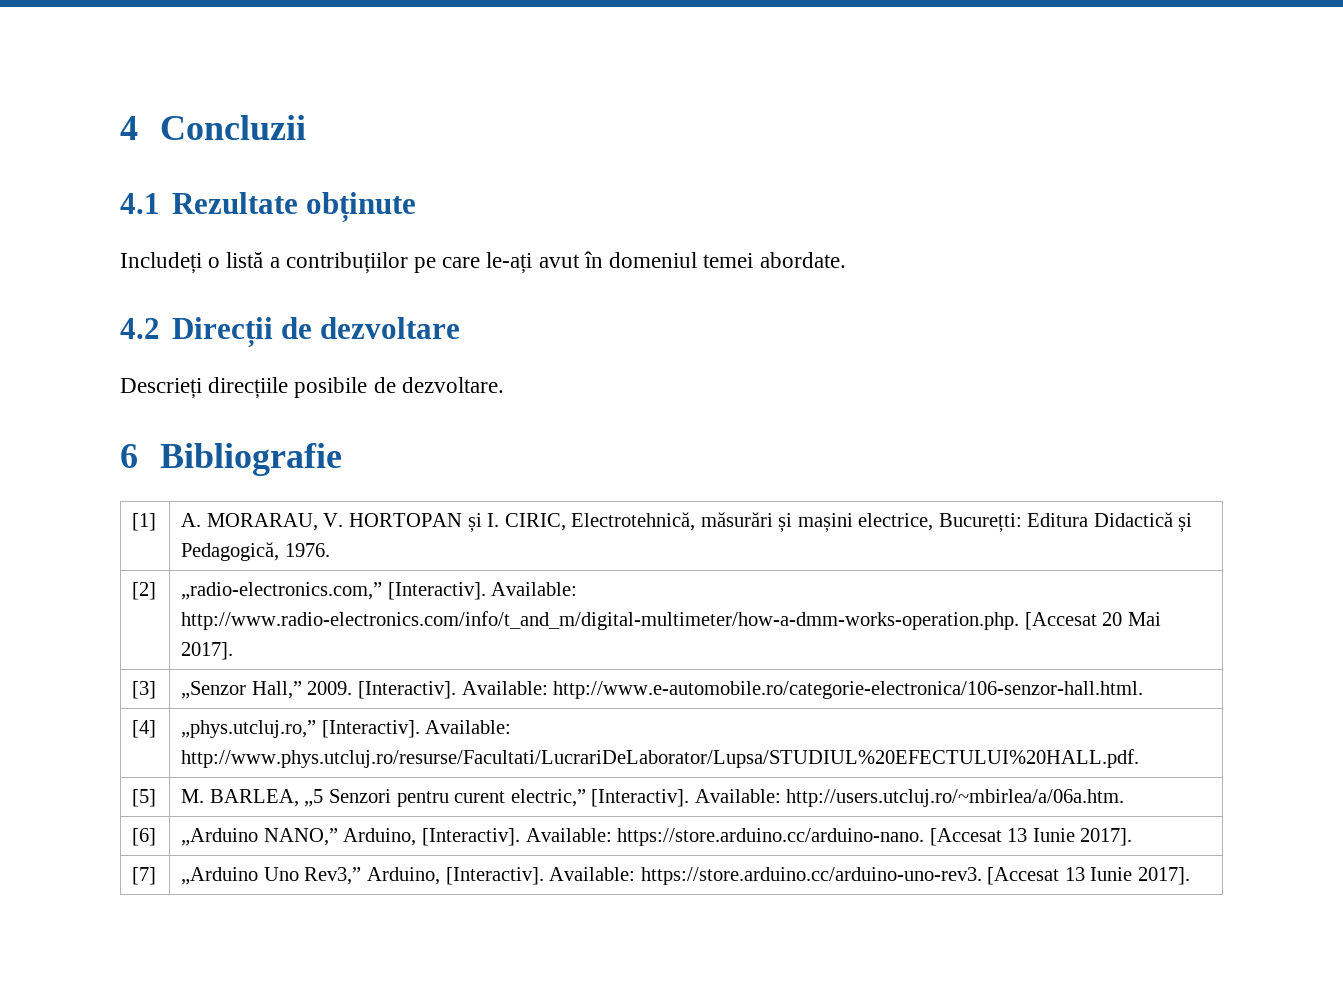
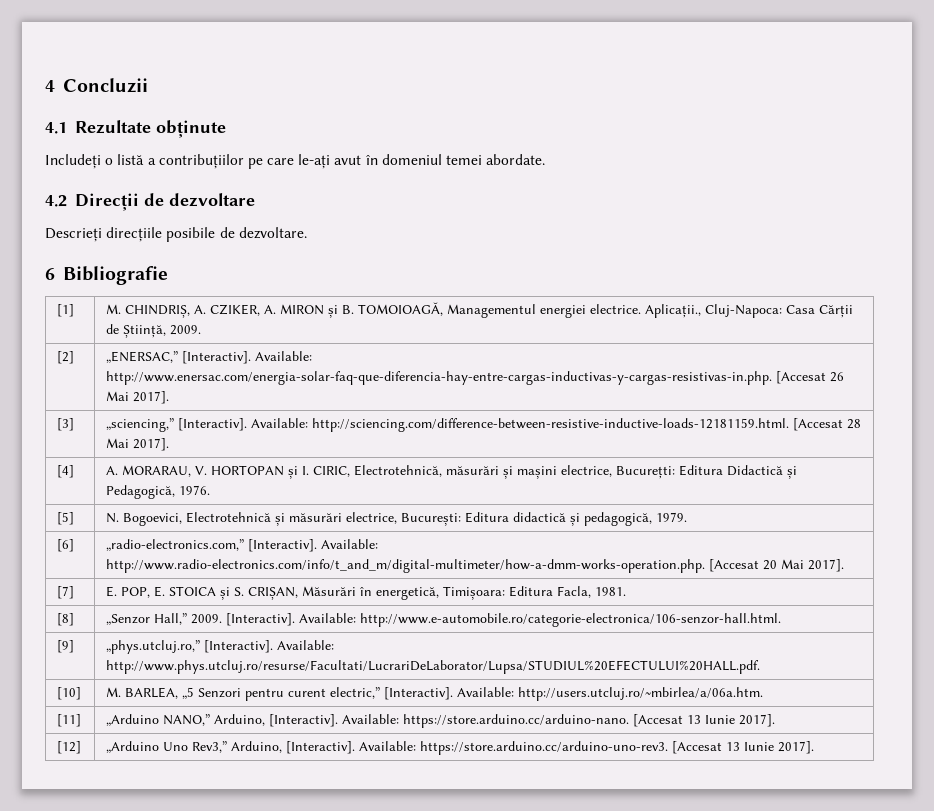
(157, 522) none -> [106,302,854,318] [106,324,202,338] [57,351,75,364] [106,351,313,364] [106,371,845,385] [106,391,170,404] [57,418,75,431] [106,418,862,432] [106,438,170,451] [57,465,75,478] | M. CHINDRIȘ, A. CZIKER, A. MIRON și B. TOMOIOAGĂ, Managementul energiei electrice. Aplicații., Cluj-Napoca: Casa Cărții de Știință, 2009. // [2] | „ENERSAC,” [Interactiv]. Available: http://www.enersac.com/energia-solar-faq-que-diferencia-hay-entre-cargas-inductivas-y-cargas-resistivas-in.php. [Accesat 26 Mai 2017]. // [3] | „sciencing,” [Interactiv]. Available: http://sciencing.com/difference-between-resistive-inductive-loads-12181159.html. [Accesat 28 Mai 2017]. // [4]
[132,582,157,600] [2] -> [57,512,75,525] [106,512,688,526] [57,539,75,552] [5] | N. Bogoevici, Electrotehnică și măsurări electrice, București: Editura didactică și pedagogică, 1979. // [6]
[132,681,157,699] [3] -> [57,586,75,599] [106,586,627,600] [57,613,75,626] [7] | E. POP, E. STOICA și S. CRIȘAN, Măsurări în energetică, Timișoara: Editura Facla, 1981. // [8]
[132,720,157,738] [4] -> [57,640,75,653] [9]
[132,789,157,807] [5] -> [57,687,82,700] [10]
[132,828,157,846] [6] -> [57,714,82,727] [11]
[132,867,157,885] [7] -> [57,741,82,754] [12]

